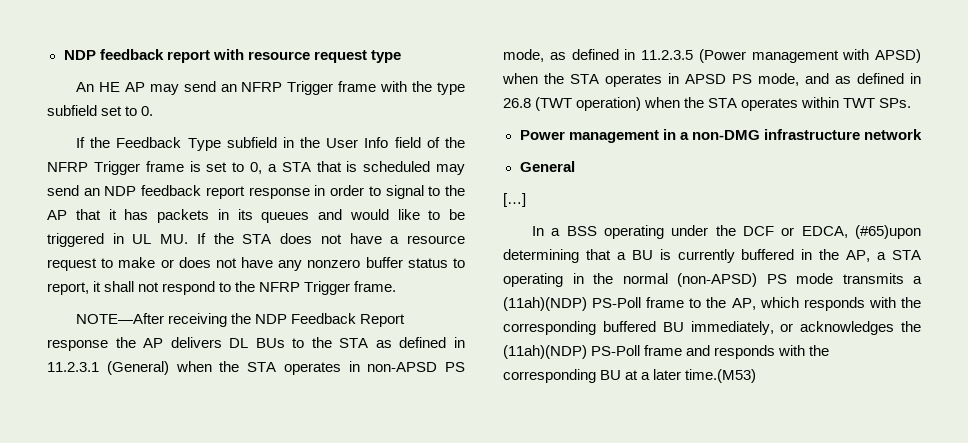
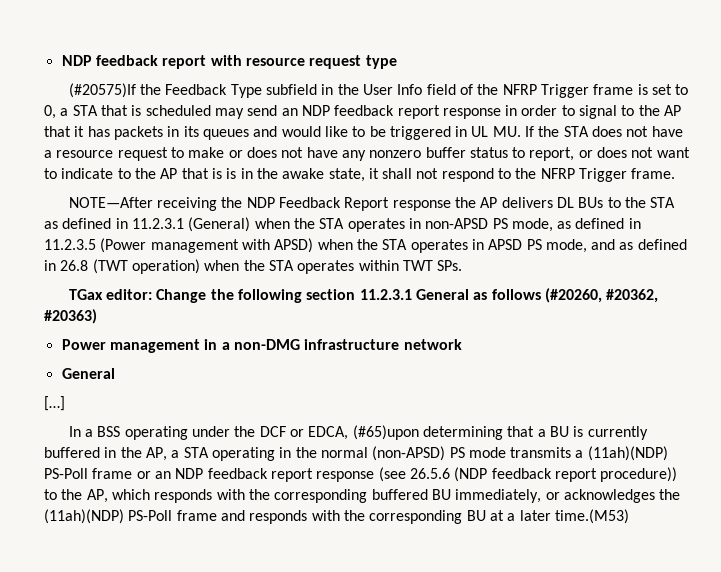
[75,81,466,95] [47,105,154,116] [75,137,85,148] An HE AP may send an NFRP Trigger frame with the type subfield set to 0. // If -> [68,83,136,98] (#20575)If
(89, 288) none -> [578,147,690,158] [44,168,365,182] or does not want to indicate to the AP that is is in the awake state,
(912, 103) none -> [68,288,659,303] [44,309,97,324] // TGax editor: Change the following section 11.2.3.1 General as follows (#20260, #20362, #20363)
(685, 302) none -> [136,467,678,482] or an NDP feedback report response (see 26.5.6 (NDP feedback report procedure))

